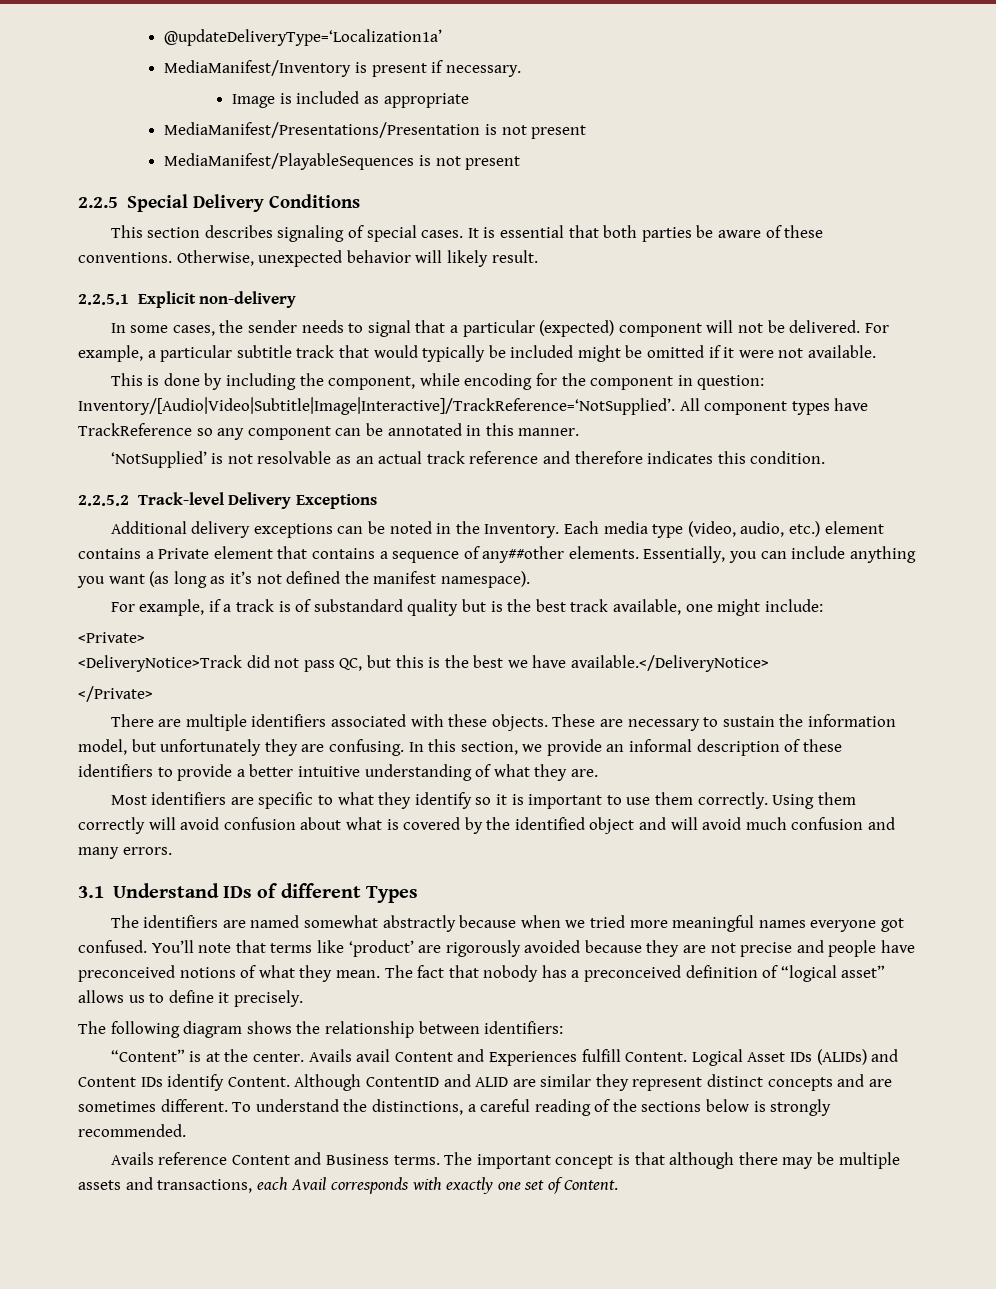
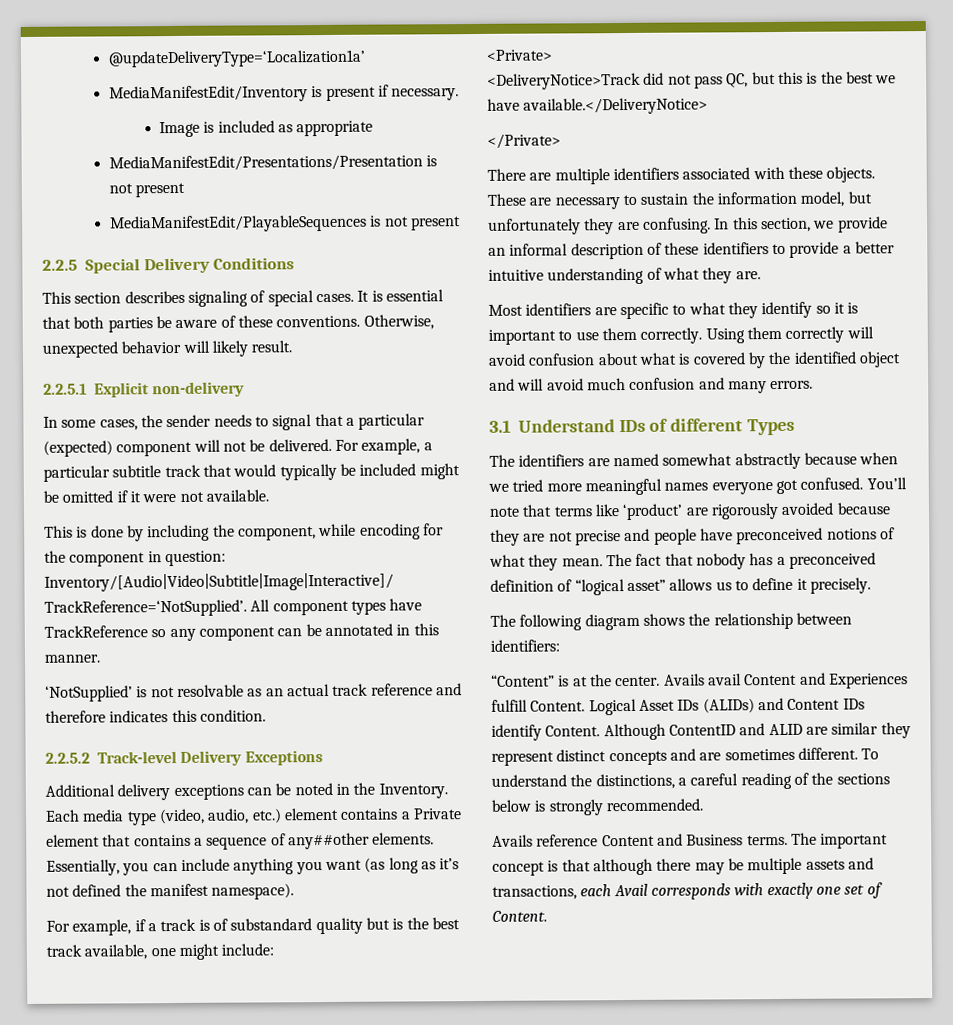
[164,60,352,77] MediaManifest/Inventory -> [108,85,308,103] MediaManifestEdit/Inventory
[164,122,587,139] [164,153,415,170] MediaManifest/Presentations/Presentation is not present // MediaManifest/PlayableSequences -> [108,154,438,172] [108,182,186,198] [109,214,367,233] MediaManifestEdit/Presentations/Presentation is not present // MediaManifestEdit/PlayableSequences

